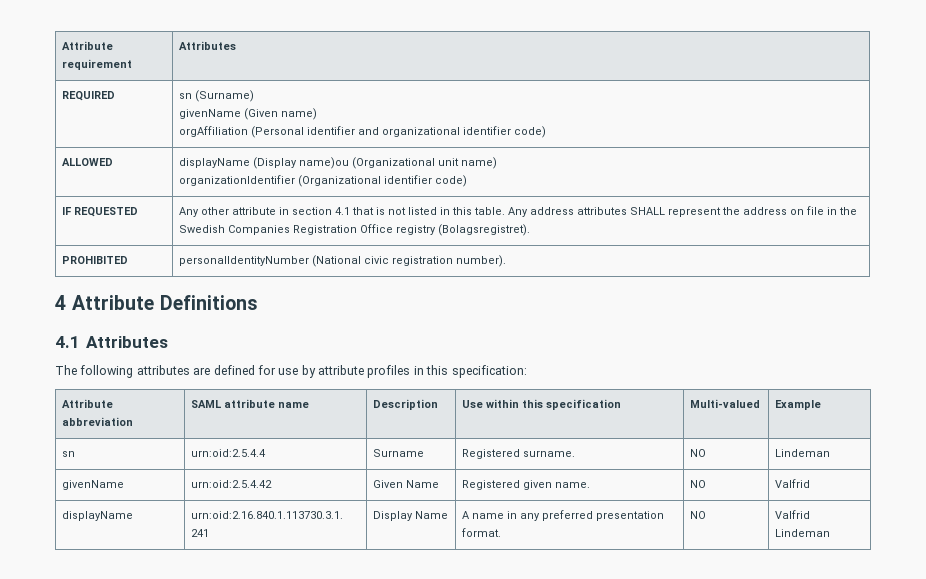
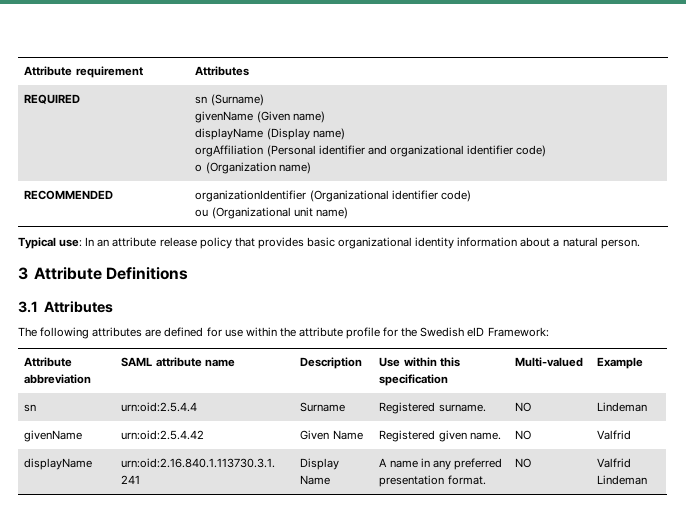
(318, 114) none -> [195,128,345,140] // displayName (Display name)
[62,158,114,166] [179,157,498,169] [179,175,468,187] [62,207,139,217] [179,206,858,217] [179,224,531,236] [62,256,129,264] [179,255,507,267] [55,295,66,310] // ALLOWED | displayName (Display name)ou (Organizational unit name) // organizationIdentifier (Organizational identifier code) // IF REQUESTED | Any other attribute in section 4.1 that is not listed in this table. Any address attributes SHALL represent the address on file in the Swedish Companies Registration Office registry (Bolagsregistret). // PROHIBITED | personalIdentityNumber (National civic registration number). // 4 -> [195,162,311,174] [24,190,114,200] [195,190,471,202] [195,207,348,219] [18,237,640,249] [18,267,28,280] // o (Organization name) // RECOMMENDED | organizationIdentifier (Organizational identifier code) // ou (Organizational unit name) // Typical use: In an attribute release policy that provides basic organizational identity information about a natural person. // 3
[55,336,80,348] 4.1 -> [18,301,38,313] 3.1
[301,365,527,378] by attribute profiles in this specification: -> [245,327,549,339] within the attribute profile for the Swedish eID Framework:

